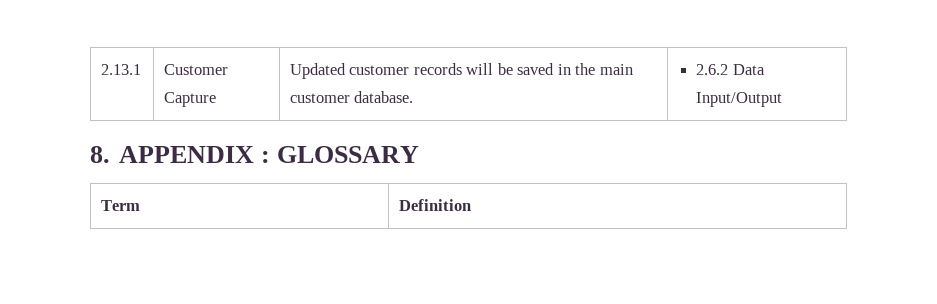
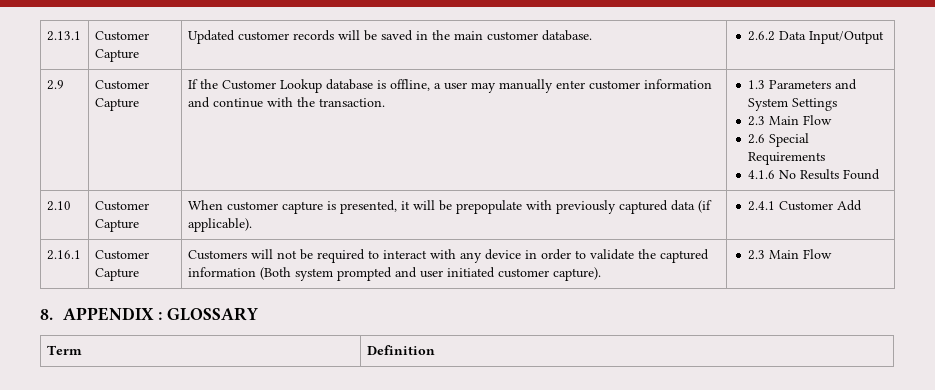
(783, 99) none -> [46,80,64,90] [94,80,149,90] [94,98,139,111] [187,79,712,93] [187,97,385,108] [748,79,858,90] [748,98,838,111] [748,115,833,126] [748,133,810,147] [748,152,826,165] [748,169,881,180] [46,201,71,211] [94,201,149,211] [94,219,139,232] [187,200,712,214] [187,218,252,232] [748,200,863,211] [46,250,81,260] [94,250,149,260] [94,268,139,281] [187,249,709,263] [187,267,601,281] [748,249,833,260] // 2.9 | Customer Capture | If the Customer Lookup database is offline, a user may manually enter customer information and continue with the transaction. | 1.3 Parameters and System Settings // 2.3 Main Flow // 2.6 Special Requirements // 4.1.6 No Results Found // 2.10 | Customer Capture | When customer capture is presented, it will be prepopulate with previously captured data (if applicable). | 2.4.1 Customer Add // 2.16.1 | Customer Capture | Customers will not be required to interact with any device in order to validate the captured information (Both system prompted and user initiated customer capture). | 2.3 Main Flow

